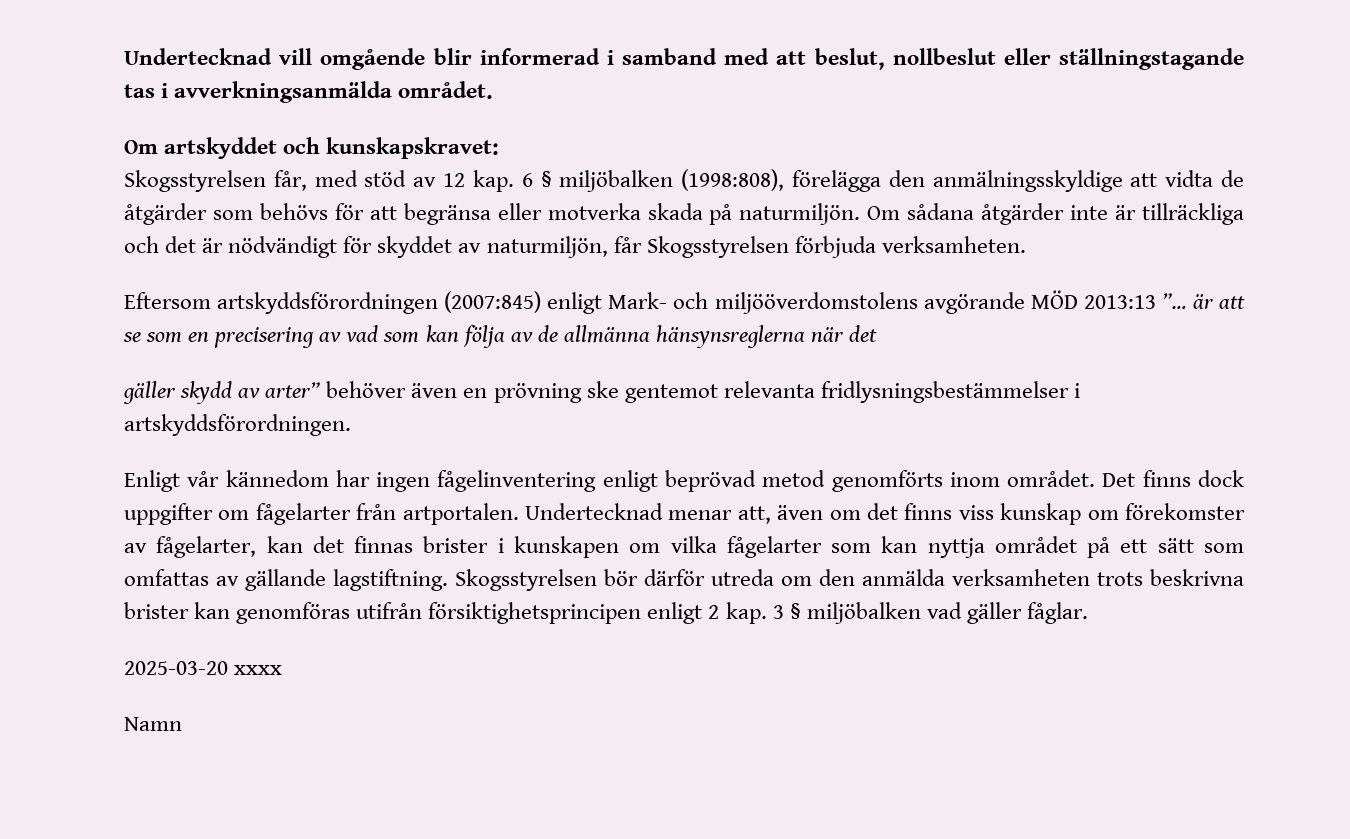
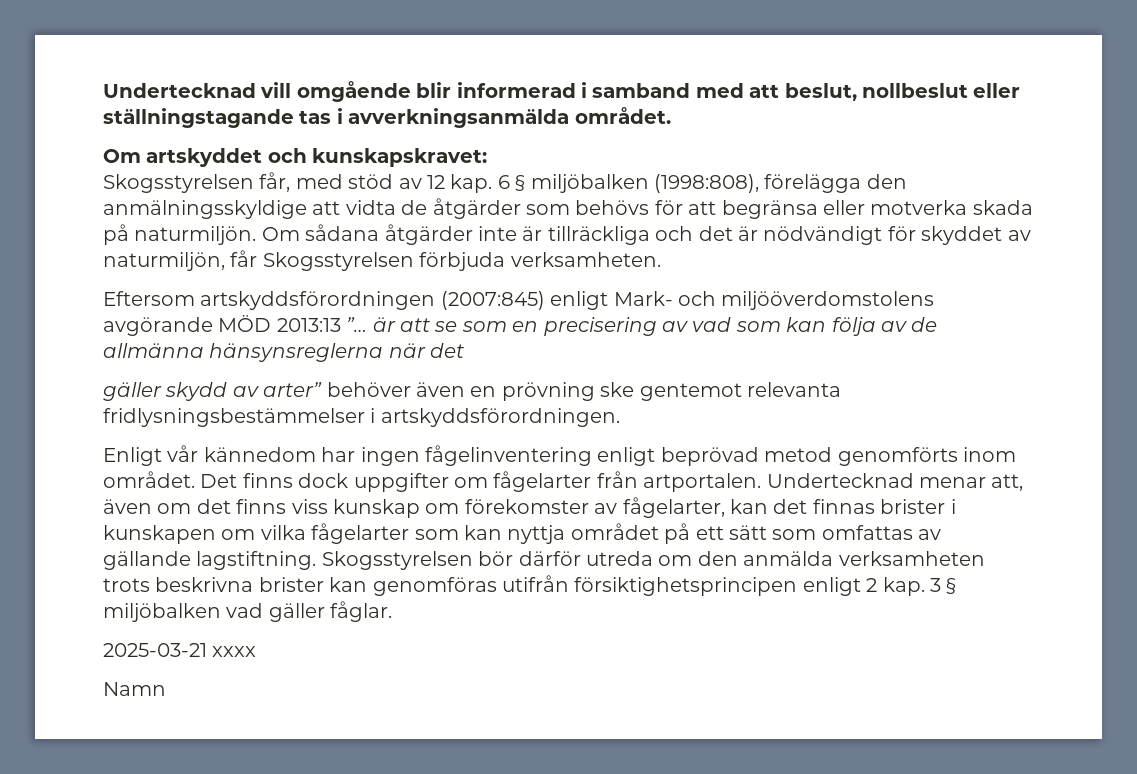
[124,661,228,675] 2025-03-20 -> [103,643,207,657] 2025-03-21

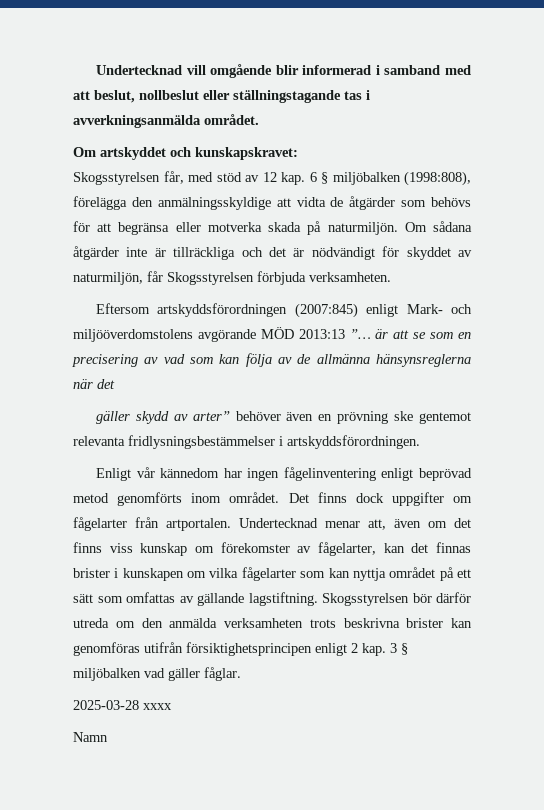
[103,643,207,657] 2025-03-21 -> [73,700,139,710] 2025-03-28

